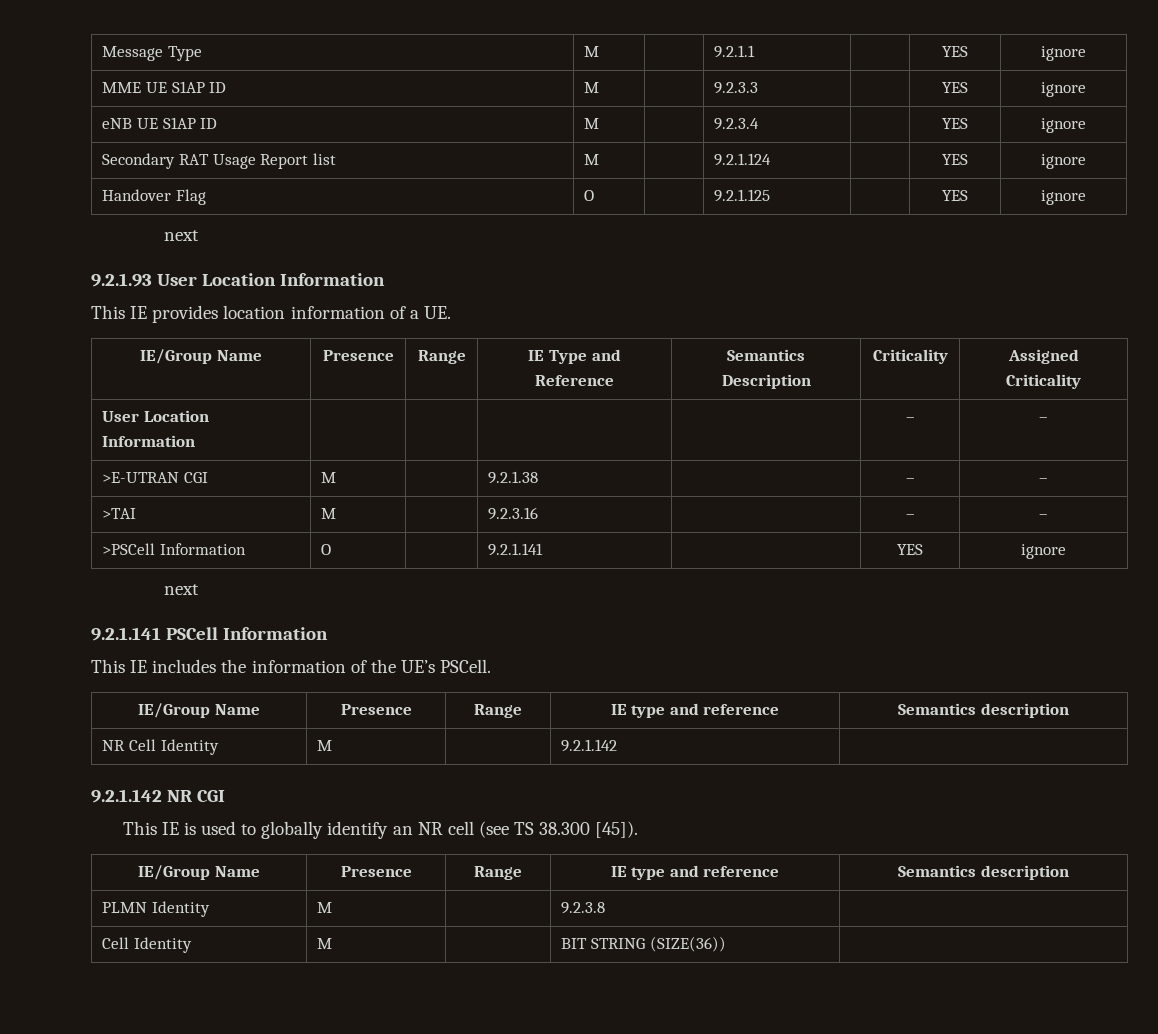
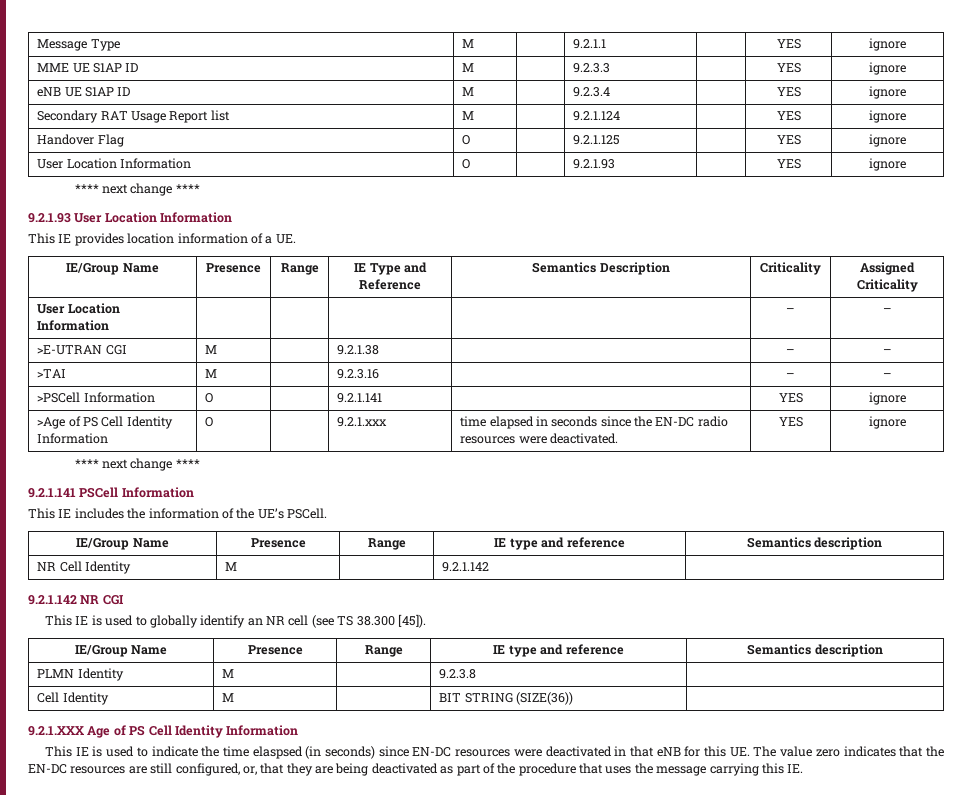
[164,230,200,241] // next -> [37,158,191,169] [462,159,471,169] [573,159,616,169] [776,159,801,169] [869,158,906,171] [74,183,200,196] // User Location Information | O | | 9.2.1.93 | | YES | ignore // **** next change ****
[164,584,200,595] // next -> [37,416,173,429] [37,433,109,444] [205,417,214,427] [337,417,388,427] [460,416,728,429] [460,433,618,444] [778,417,803,427] [868,416,906,429] [74,458,200,471] // >Age of PS Cell Identity Information | O | | 9.2.1.xxx | time elapsed in seconds since the EN-DC radio resources were deactivated. | YES | ignore // **** next change ****
(726, 944) none -> [28,725,299,738] [45,746,945,759] [28,763,804,776] // 9.2.1.XXX Age of PS Cell Identity Information // This IE is used to indicate the time elaspsed (in seconds) since EN-DC resources were deactivated in that eNB for this UE. The value zero indicates that the EN-DC resources are still configured, or, that they are being deactivated as part of the procedure that uses the message carrying this IE.

